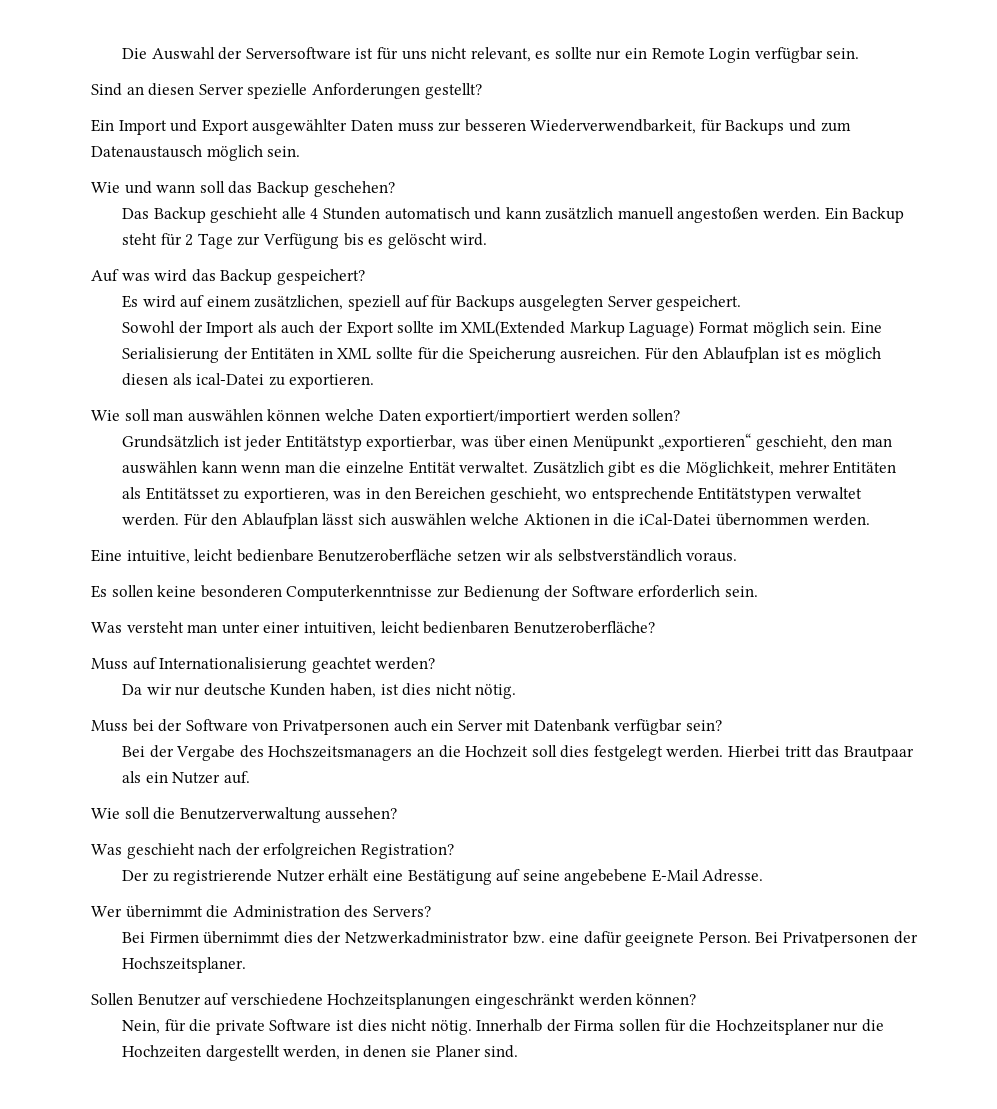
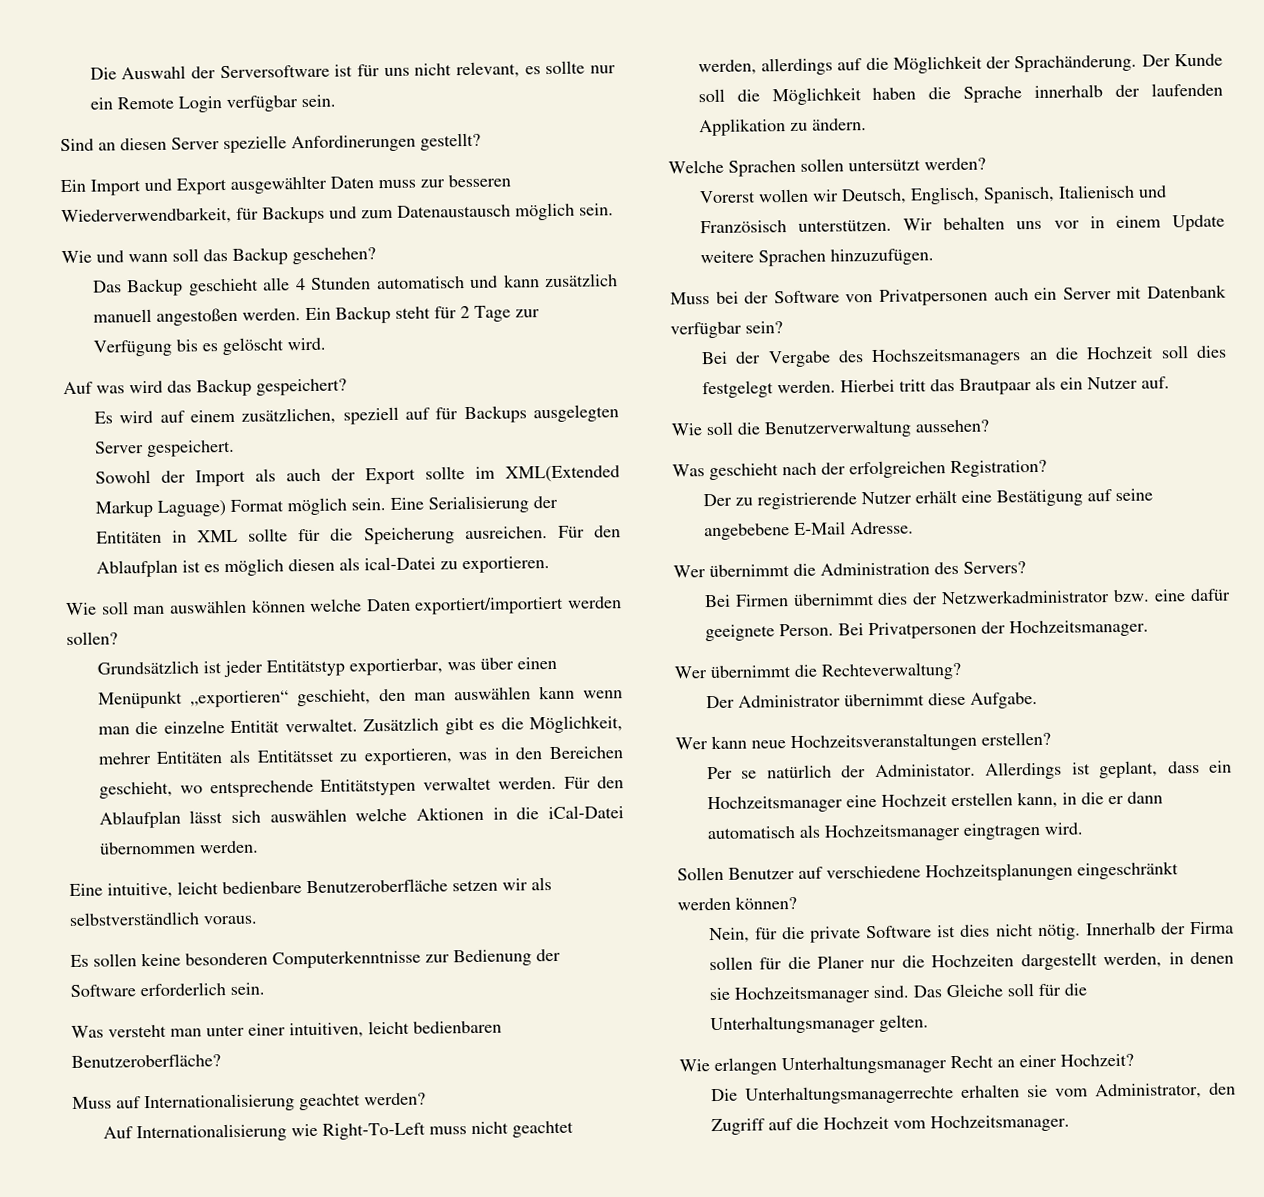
[311,83,420,99] Anforderungen -> [291,134,416,153] Anfordinerungen
[121,683,517,699] Da wir nur deutsche Kunden haben, ist dies nicht nötig. -> [102,1120,574,1143] [697,53,1223,76] [697,82,1223,106] [698,118,867,137] [668,157,986,177] [698,184,1167,205] [699,214,1225,234] [699,248,934,267] Auf Internationalisierung wie Right-To-Left muss nicht geachtet werden, allerdings auf die Möglichkeit der Sprachänderung. Der Kunde soll die Möglichkeit haben die Sprache innerhalb der laufenden Applikation zu ändern. // Welche Sprachen sollen untersützt werden? // Vorerst wollen wir Deutsch, Englisch, Spanisch, Italienisch und Französisch unterstützen. Wir behalten uns vor in einem Update weitere Sprachen hinzuzufügen.
[121,957,246,973] Hochszeitsplaner. -> [1008,619,1149,638] [674,661,962,681] [705,691,1038,709] [675,731,1051,753] [706,760,1232,780] [706,791,1163,814] [706,822,1083,842] Hochzeitsmanager. // Wer übernimmt die Rechteverwaltung? // Der Administrator übernimmt diese Aufgabe. // Wer kann neue Hochzeitsveranstaltungen erstellen? // Per se natürlich der Administator. Allerdings ist geplant, dass ein Hochzeitsmanager eine Hochzeit erstellen kann, in die er dann automatisch als Hochzeitsmanager eingtragen wird.
[715,1019,830,1035] Hochzeitsplaner -> [817,955,866,969] Planer
[435,1045,519,1058] Planer sind. -> [733,983,1087,1004] [709,1014,929,1035] [679,1053,1134,1076] [710,1082,1236,1105] [710,1114,1070,1136] Hochzeitsmanager sind. Das Gleiche soll für die Unterhaltungsmanager gelten. // Wie erlangen Unterhaltungsmanager Recht an einer Hochzeit? // Die Unterhaltungsmanagerrechte erhalten sie vom Administrator, den Zugriff auf die Hochzeit vom Hochzeitsmanager.

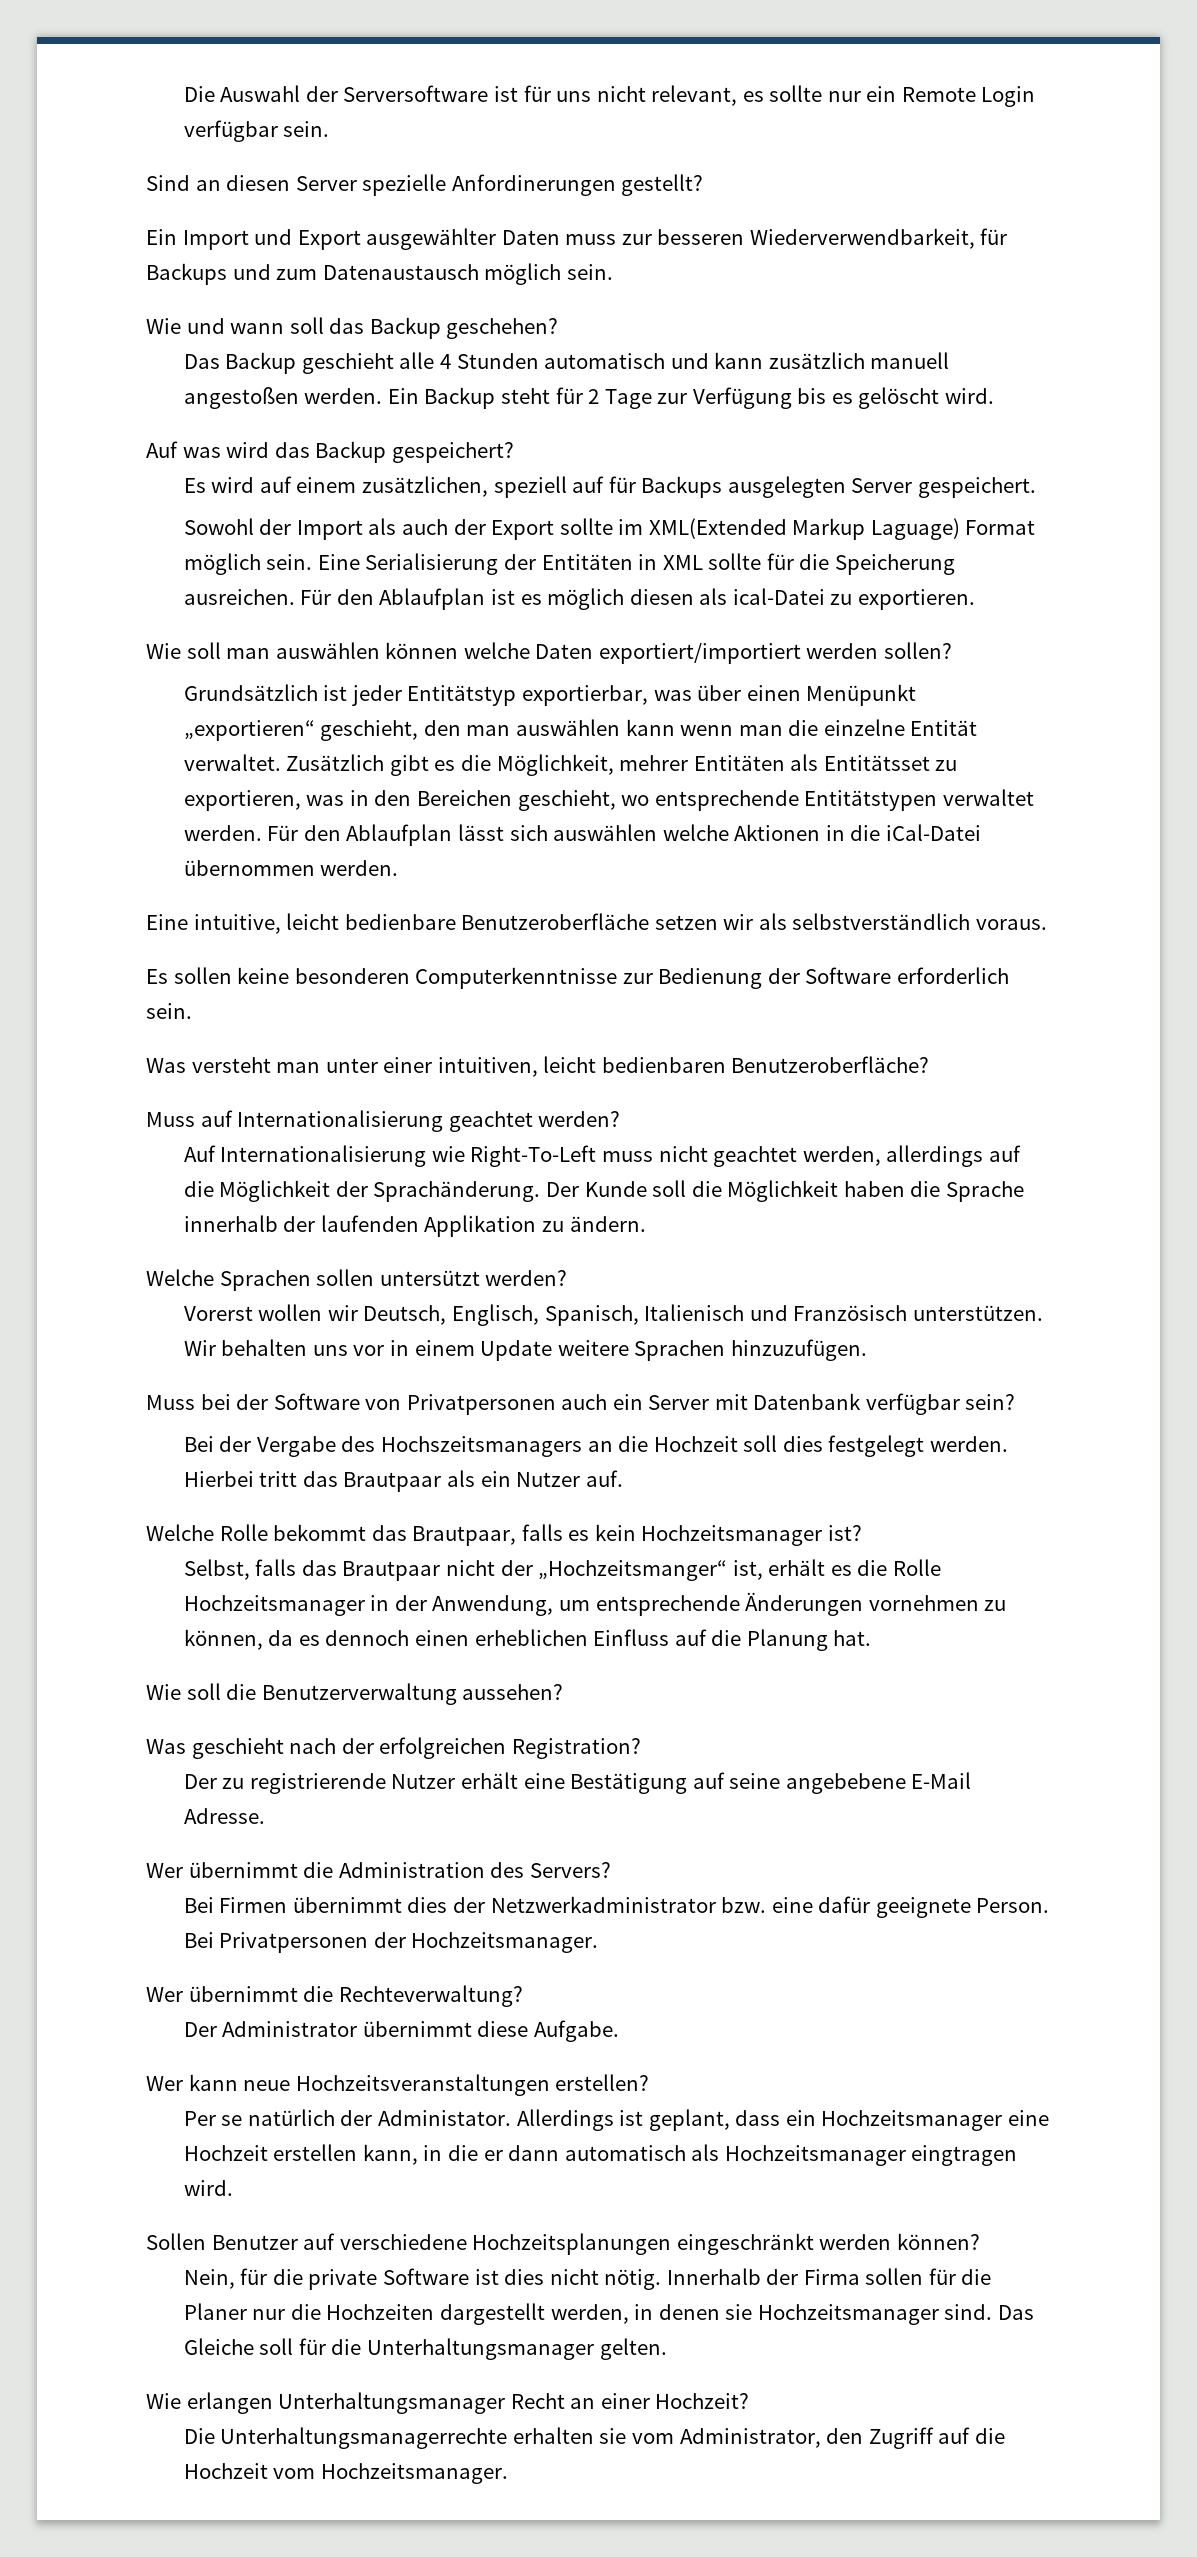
(1170, 382) none -> [146,1524,862,1546] [183,1559,941,1581] [183,1592,1007,1616] [183,1629,872,1651] // Welche Rolle bekommt das Brautpaar, falls es kein Hochzeitsmanager ist? // Selbst, falls das Brautpaar nicht der „Hochzeitsmanger“ ist, erhält es die Rolle Hochzeitsmanager in der Anwendung, um entsprechende Änderungen vornehmen zu können, da es dennoch einen erheblichen Einfluss auf die Planung hat.

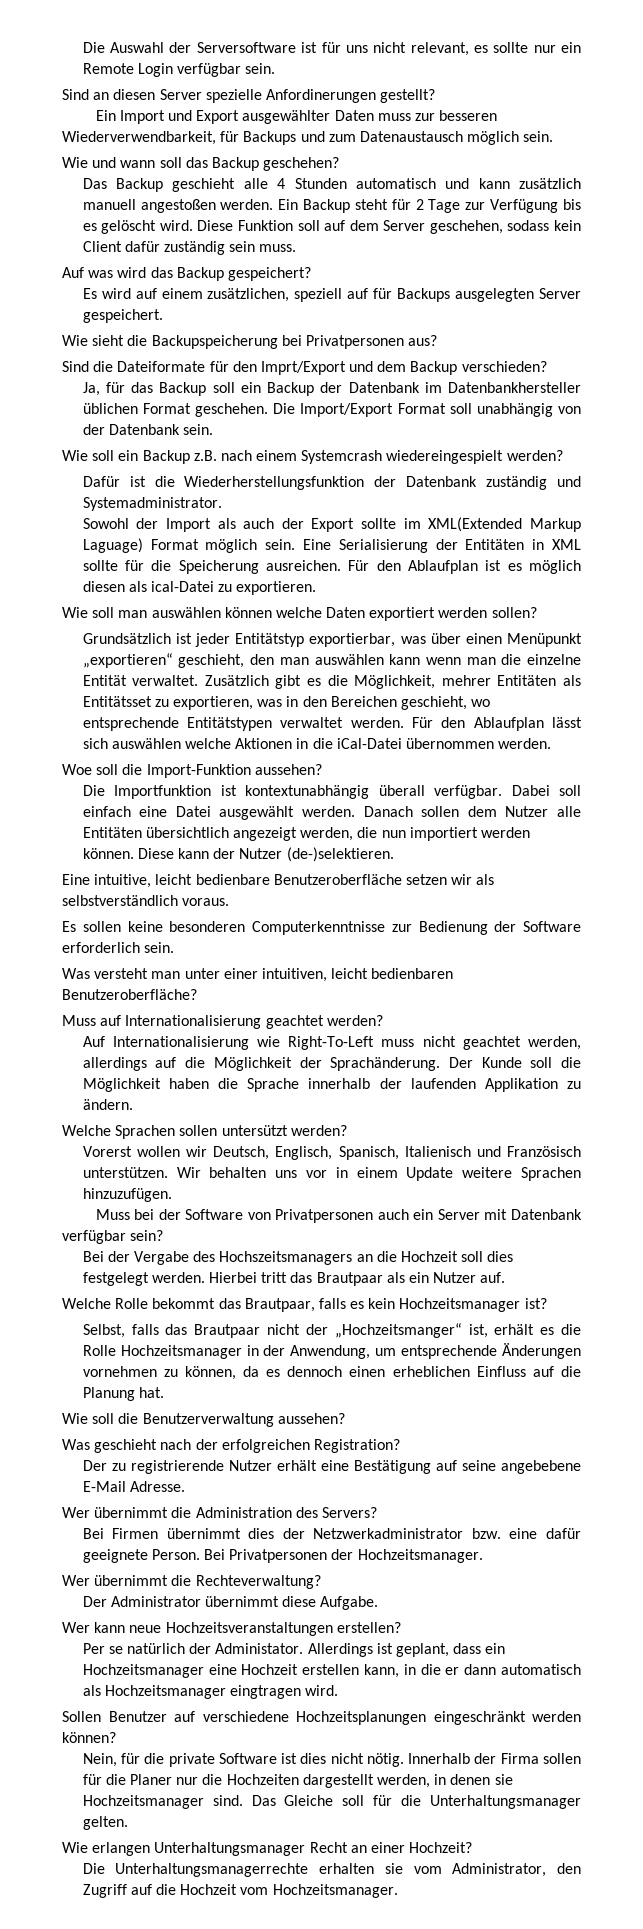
(994, 396) none -> [197,220,581,234] [82,241,297,255] Diese Funktion soll auf dem Server geschehen, sodass kein Client dafür zuständig sein muss.
(1036, 487) none -> [62,335,438,349] [62,361,547,375] [82,382,581,396] [82,403,581,417] [82,424,214,435] [62,450,563,464] [82,476,581,490] [82,497,222,511] // Wie sieht die Backupspeicherung bei Privatpersonen aus? // Sind die Dateiformate für den Imprt/Export und dem Backup verschieden? // Ja, für das Backup soll ein Backup der Datenbank im Datenbankhersteller üblichen Format geschehen. Die Import/Export Format soll unabhängig von der Datenbank sein. // Wie soll ein Backup z.B. nach einem Systemcrash wiedereingespielt werden? // Dafür ist die Wiederherstellungsfunktion der Datenbank zuständig und Systemadministrator.
[598,643,801,664] exportiert/importiert -> [369,607,436,621] exportiert
(399, 868) none -> [62,764,322,778] [82,785,581,799] [82,806,581,820] [82,827,531,841] [82,847,394,862] // Woe soll die Import-Funktion aussehen? // Die Importfunktion ist kontextunabhängig überall verfügbar. Dabei soll einfach eine Datei ausgewählt werden. Danach sollen dem Nutzer alle Entitäten übersichtlich angezeigt werden, die nun importiert werden können. Diese kann der Nutzer (de-)selektieren.

